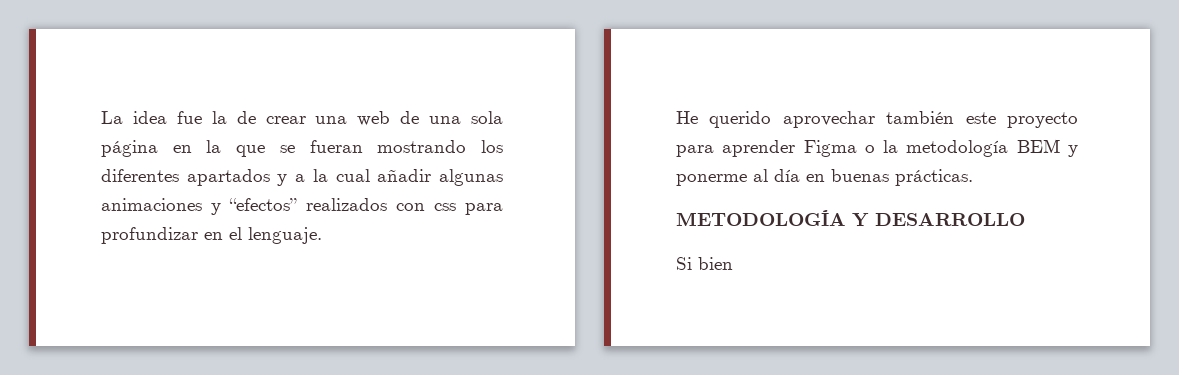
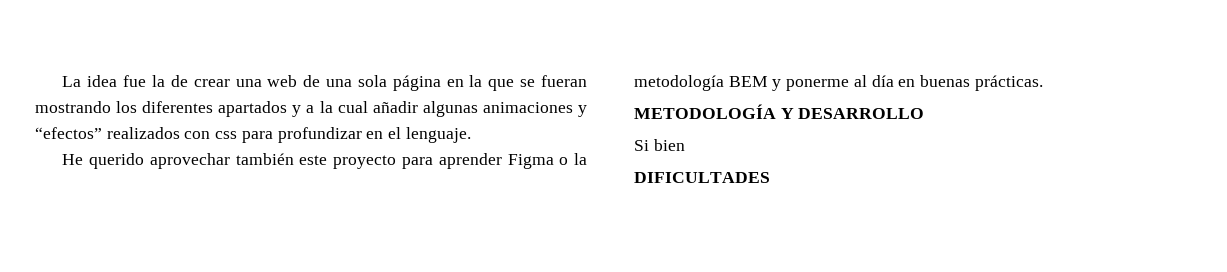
(733, 263) none -> [634,172,770,183] // DIFICULTADES

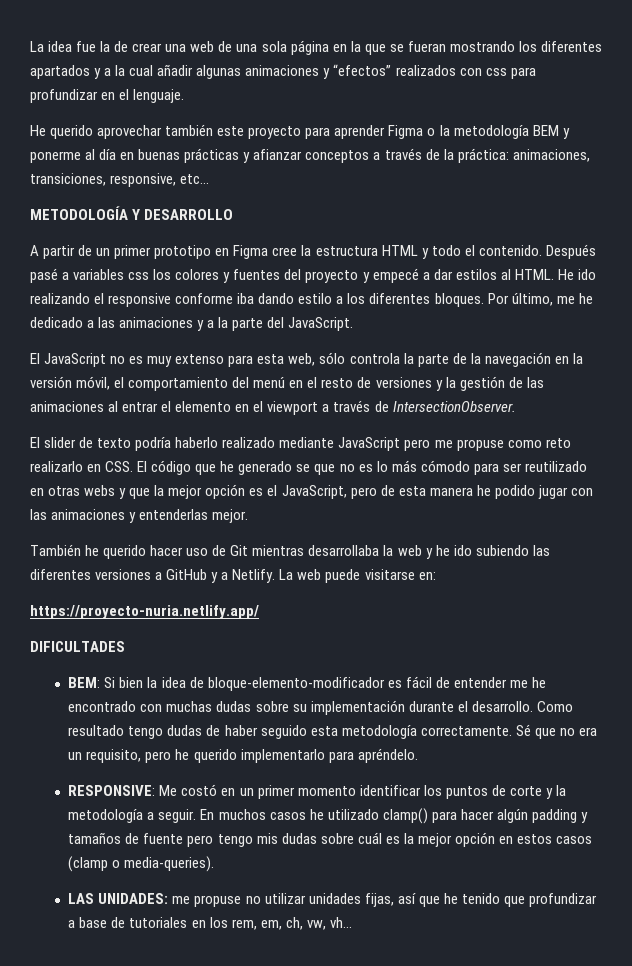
[974,75,1043,91] [634,104,925,119] [634,139,685,151] [634,172,770,183] prácticas. // METODOLOGÍA Y DESARROLLO // Si bien // DIFICULTADES -> [184,148,590,163] [30,173,210,187] [30,206,234,220] [30,244,596,259] [30,268,596,283] [30,293,593,307] [30,317,354,331] [30,352,583,367] [30,376,544,391] [30,400,516,415] [30,437,571,451] [30,460,587,475] [30,484,593,499] [30,509,249,523] [30,544,550,559] [30,569,436,583] [30,605,259,619] [30,641,125,652] [68,676,546,691] [68,700,573,715] [68,724,597,739] [68,748,418,763] [68,784,566,799] [68,808,588,824] [68,832,593,847] [68,856,215,872] [68,893,597,907] [68,917,352,930] prácticas y afianzar conceptos a través de la práctica: animaciones, transiciones, responsive, etc... // METODOLOGÍA Y DESARROLLO // A partir de un primer prototipo en Figma cree la estructura HTML y todo el contenido. Después pasé a variables css los colores y fuentes del proyecto y empecé a dar estilos al HTML. He ido realizando el responsive conforme iba dando estilo a los diferentes bloques. Por último, me he dedicado a las animaciones y a la parte del JavaScript. // El JavaScript no es muy extenso para esta web, sólo controla la parte de la navegación en la versión móvil, el comportamiento del menú en el resto de versiones y la gestión de las animaciones al entrar el elemento en el viewport a través de IntersectionObserver. // El slider de texto podría haberlo realizado mediante JavaScript pero me propuse como reto realizarlo en CSS. El código que he generado se que no es lo más cómodo para ser reutilizado en otras webs y que la mejor opción es el JavaScript, pero de esta manera he podido jugar con las animaciones y entenderlas mejor. // También he querido hacer uso de Git mientras desarrollaba la web y he ido subiendo las diferentes versiones a GitHub y a Netlify. La web puede visitarse en: // https://proyecto-nuria.netlify.app/ // DIFICULTADES // BEM: Si bien la idea de bloque-elemento-modificador es fácil de entender me he encontrado con muchas dudas sobre su implementación durante el desarrollo. Como resultado tengo dudas de haber seguido esta metodología correctamente. Sé que no era un requisito, pero he querido implementarlo para apréndelo. // RESPONSIVE: Me costó en un primer momento identificar los puntos de corte y la metodología a seguir. En muchos casos he utilizado clamp() para hacer algún padding y tamaños de fuente pero tengo mis dudas sobre cuál es la mejor opción en estos casos (clamp o media-queries). // LAS UNIDADES: me propuse no utilizar unidades fijas, así que he tenido que profundizar a base de tutoriales en los rem, em, ch, vw, vh…

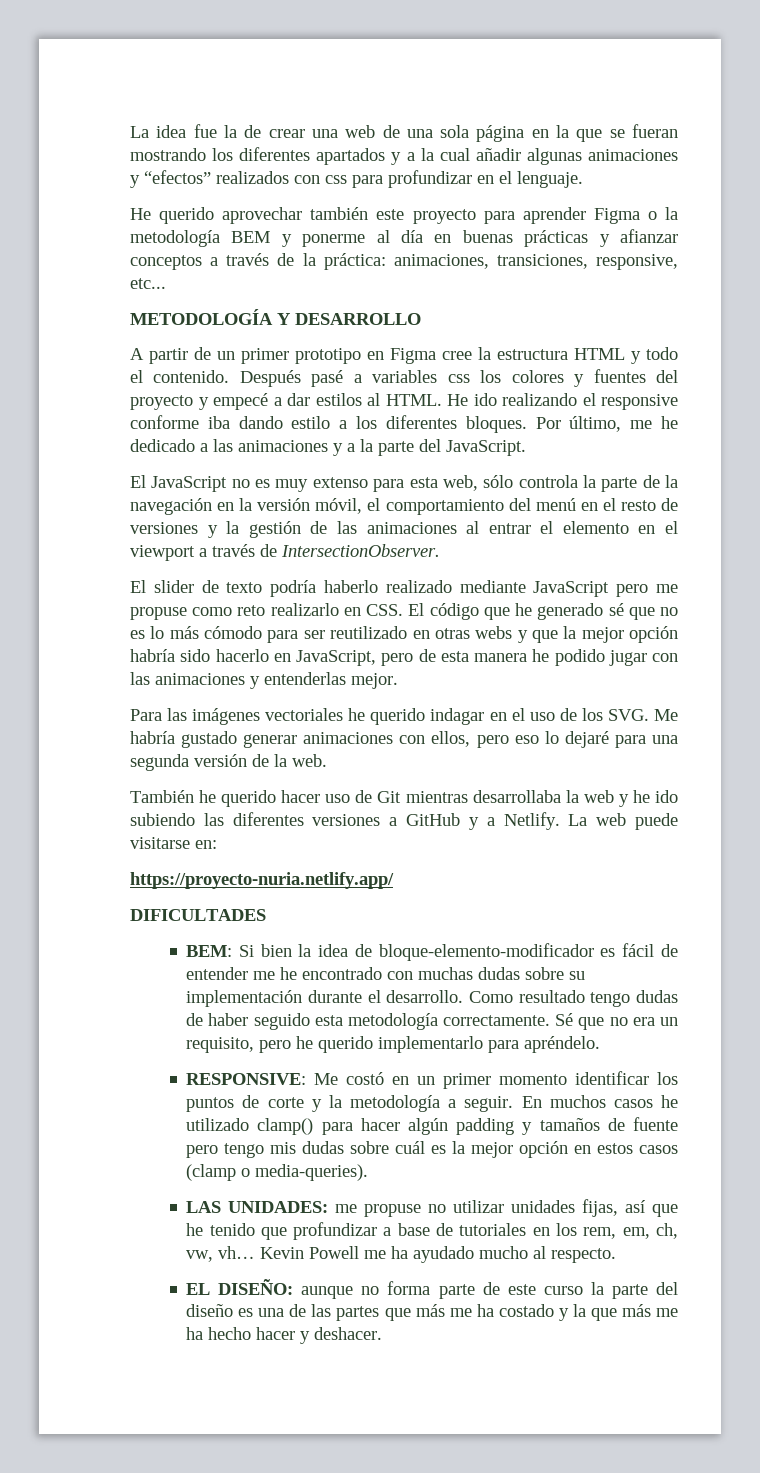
[296,464,311,472] se -> [608,603,624,616] sé
[249,485,278,496] es el -> [130,649,291,662] habría sido hacerlo en
(249, 516) none -> [130,708,679,725] [130,731,678,748] [130,754,327,771] // Para las imágenes vectoriales he querido indagar en el uso de los SVG. Me habría gustado generar animaciones con ellos, pero eso lo dejaré para una segunda versión de la web.
(352, 922) none -> [260,1246,617,1263] [186,1279,679,1299] [186,1304,678,1321] [186,1327,383,1344] Kevin Powell me ha ayudado mucho al respecto. // EL DISEÑO: aunque no forma parte de este curso la parte del diseño es una de las partes que más me ha costado y la que más me ha hecho hacer y deshacer.

